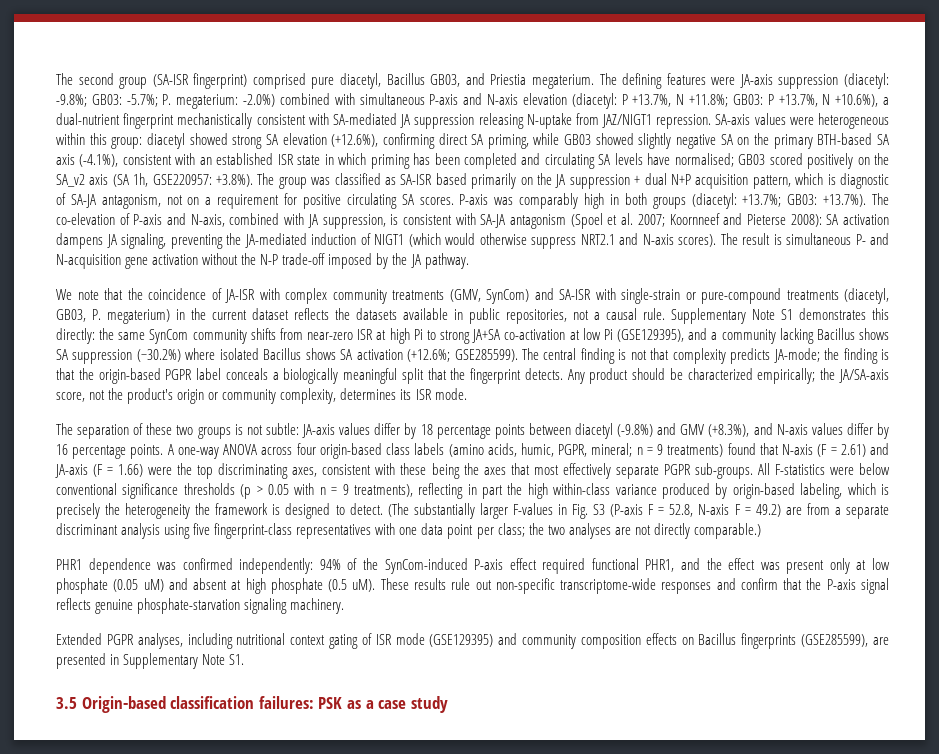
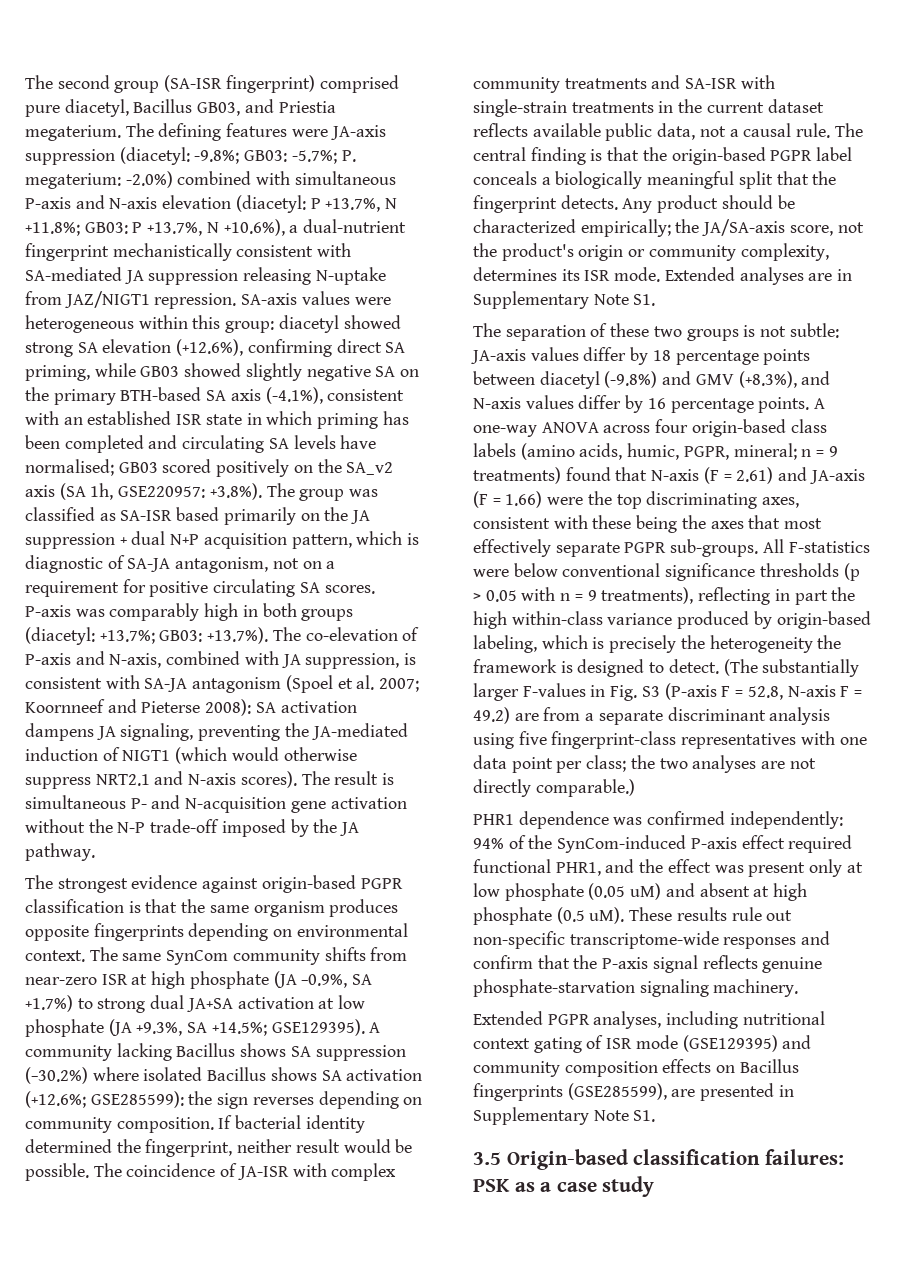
[56,288,889,304] [56,308,890,324] [56,328,115,344] We note that the coincidence of JA-ISR with complex community treatments (GMV, SynCom) and SA-ISR with single-strain or pure-compound treatments (diacetyl, GB03, P. megaterium) in the current dataset reflects the datasets available in public repositories, not a causal rule. Supplementary Note S1 demonstrates this directly: the -> [25,875,403,893] [25,899,399,917] [25,923,408,941] [25,947,118,962] The strongest evidence against origin-based PGPR classification is that the same organism produces opposite fingerprints depending on environmental context. The
[413,328,718,344] Pi to strong JA+SA co-activation at low Pi (GSE129395), and a -> [189,971,373,989] [25,995,366,1013] [25,1019,381,1037] phosphate (JA −0.9%, SA +1.7%) to strong dual JA+SA activation at low phosphate (JA +9.3%, SA +14.5%; GSE129395). A
[454,348,840,364] GSE285599). The central finding is not that complexity predicts JA-mode; the -> [90,1091,423,1109] [25,1115,365,1133] [25,1139,413,1157] [25,1163,397,1181] [473,75,775,93] [473,99,824,117] [473,123,863,141] [473,147,526,161] GSE285599): the sign reverses depending on community composition. If bacterial identity determined the fingerprint, neither result would be possible. The coincidence of JA-ISR with complex community treatments and SA-ISR with single-strain treatments in the current dataset reflects available public data, not a causal rule. The central
(467, 394) none -> [664,267,853,285] [473,291,656,309] Extended analyses are in Supplementary Note S1.

